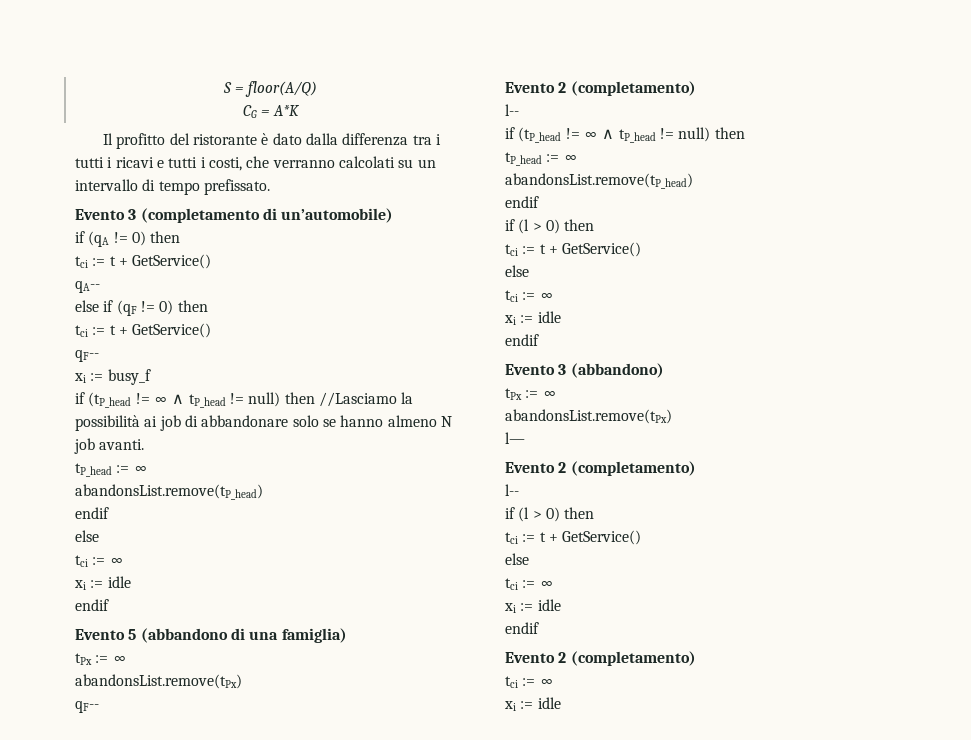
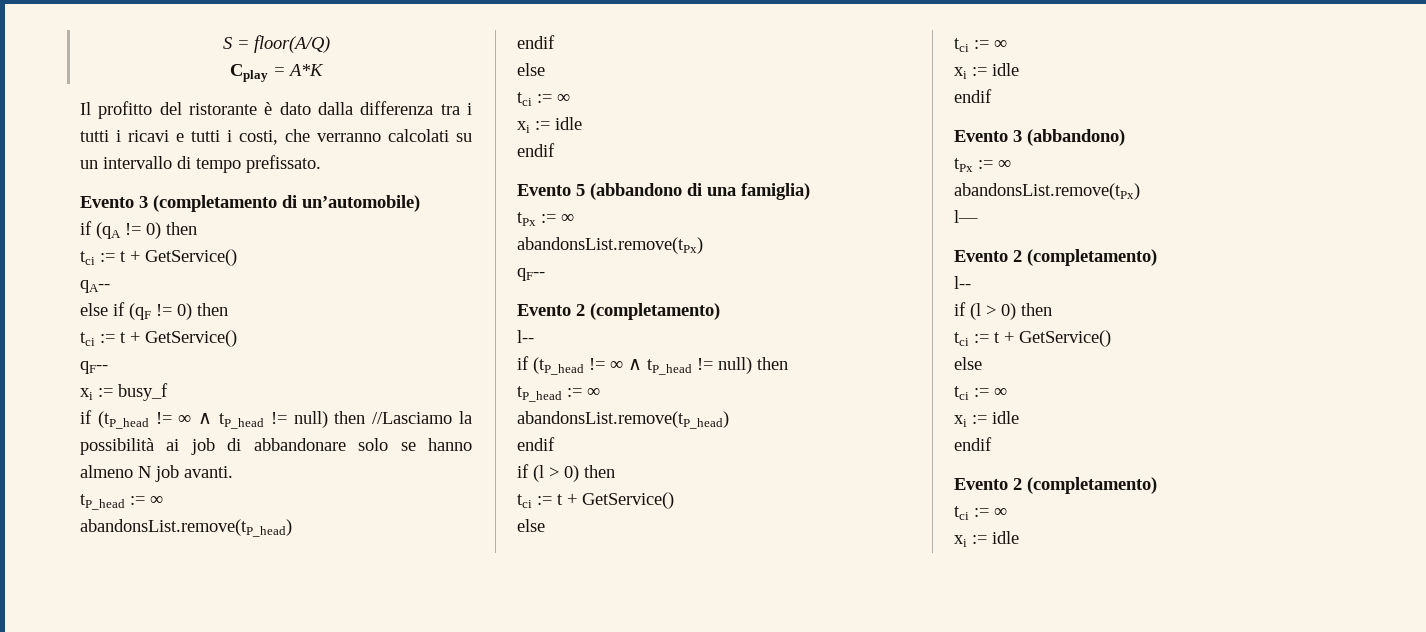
[242,105,257,118] CG -> [230,64,268,82] Cplay

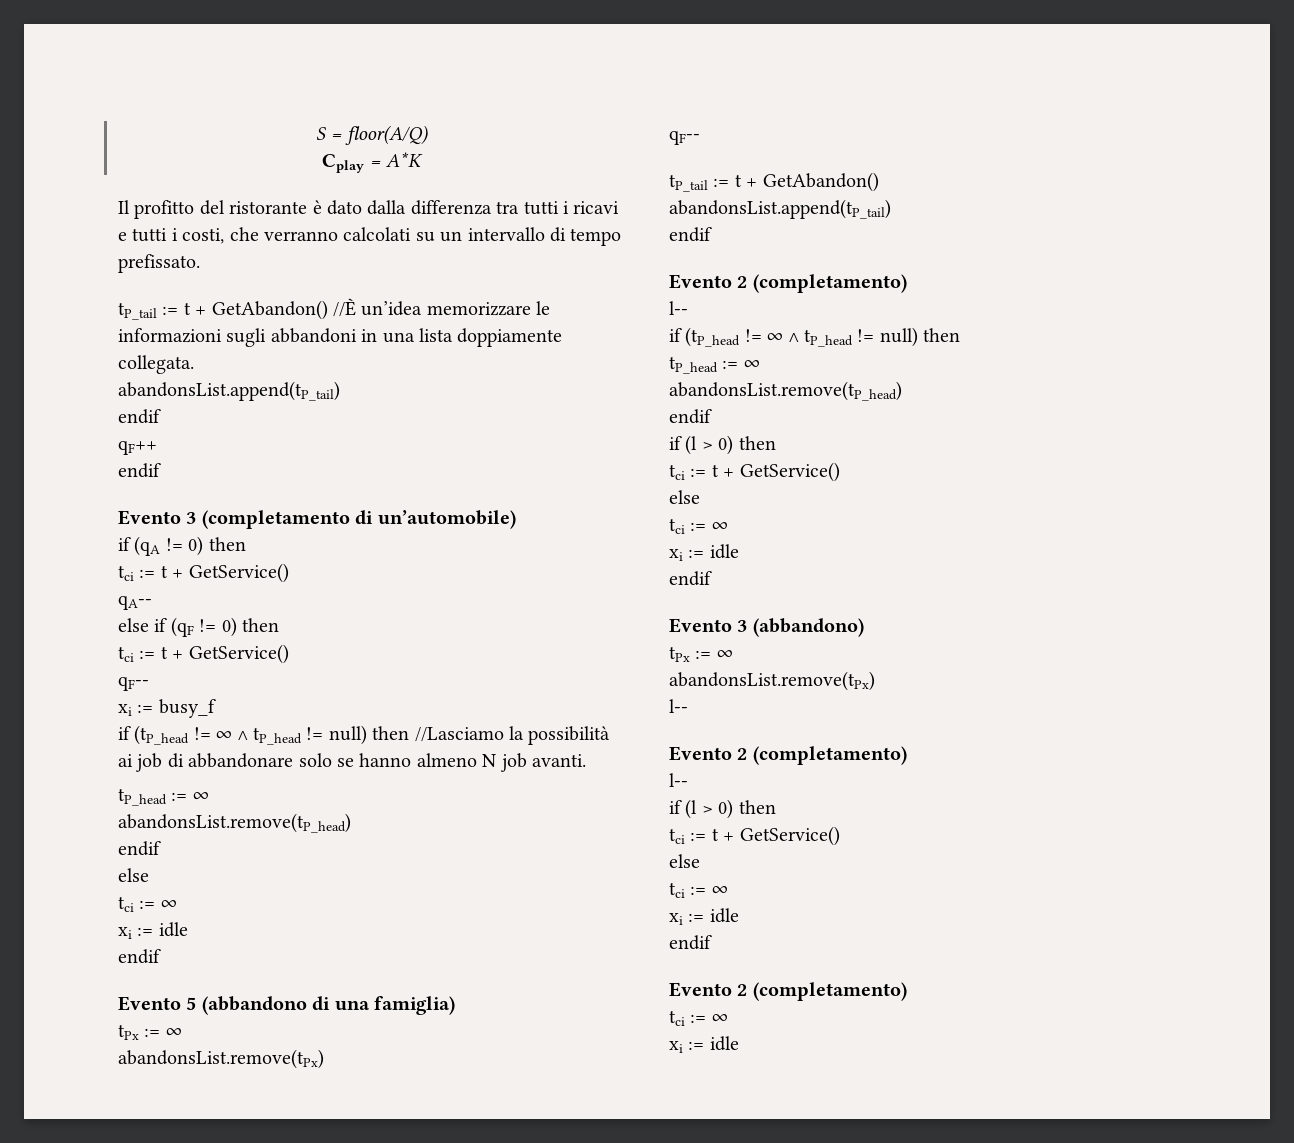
[466,103,472,115] i -> (520, 207) none
(321, 164) none -> [118,298,551,320] [118,328,563,347] [118,355,194,374] [118,381,340,401] [118,409,161,424] [118,440,157,455] [118,463,161,478] // tP_tail := t + GetAbandon() //È un’idea memorizzare le informazioni sugli abbandoni in una lista doppiamente collegata. // abandonsList.append(tP_tail) // endif // qF++ // endif
(545, 274) none -> [669,172,879,192] [669,199,891,219] [669,227,712,242] // tP_tail := t + GetAbandon() // abandonsList.append(tP_tail) // endif
[954,210,978,223] l— -> [669,699,688,713] l--

